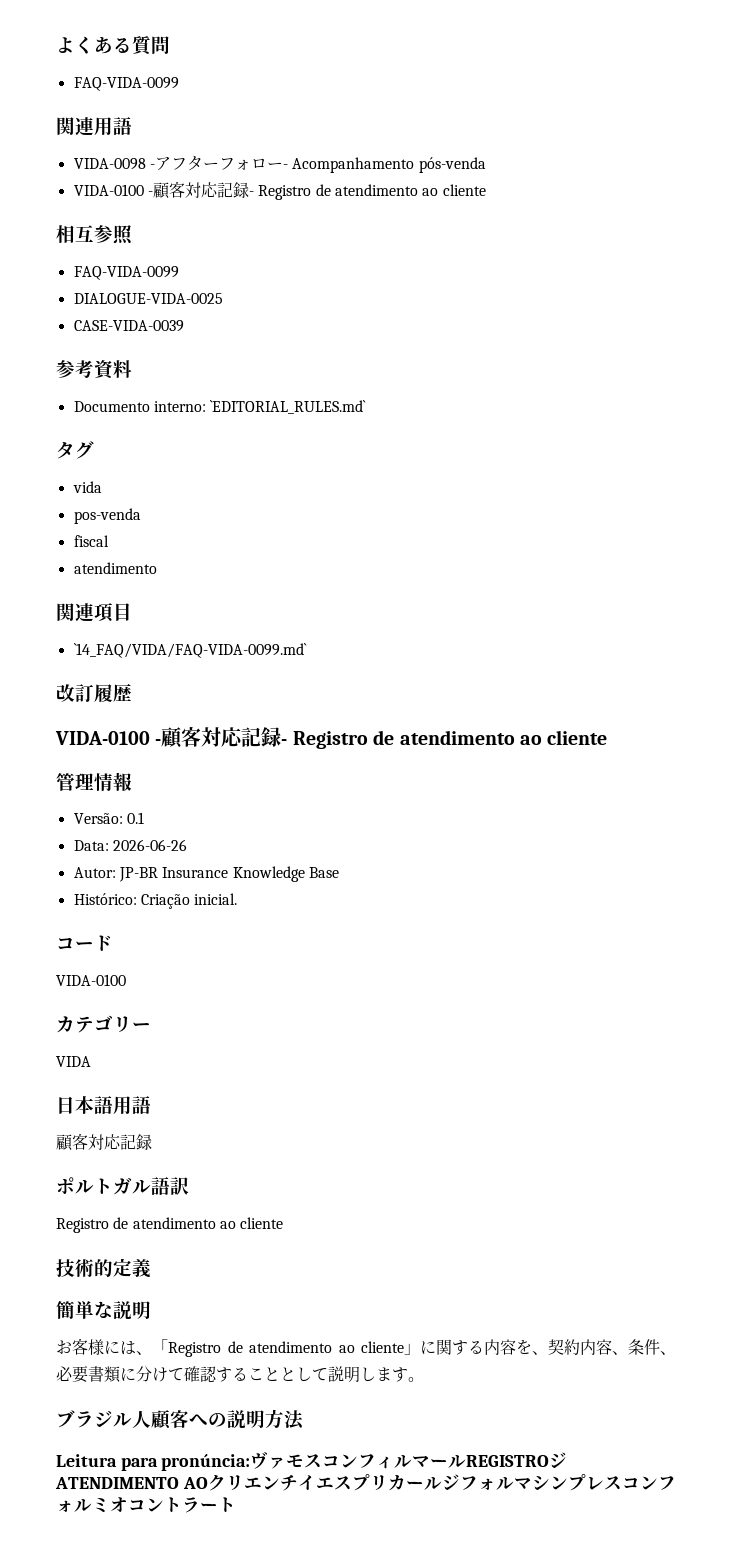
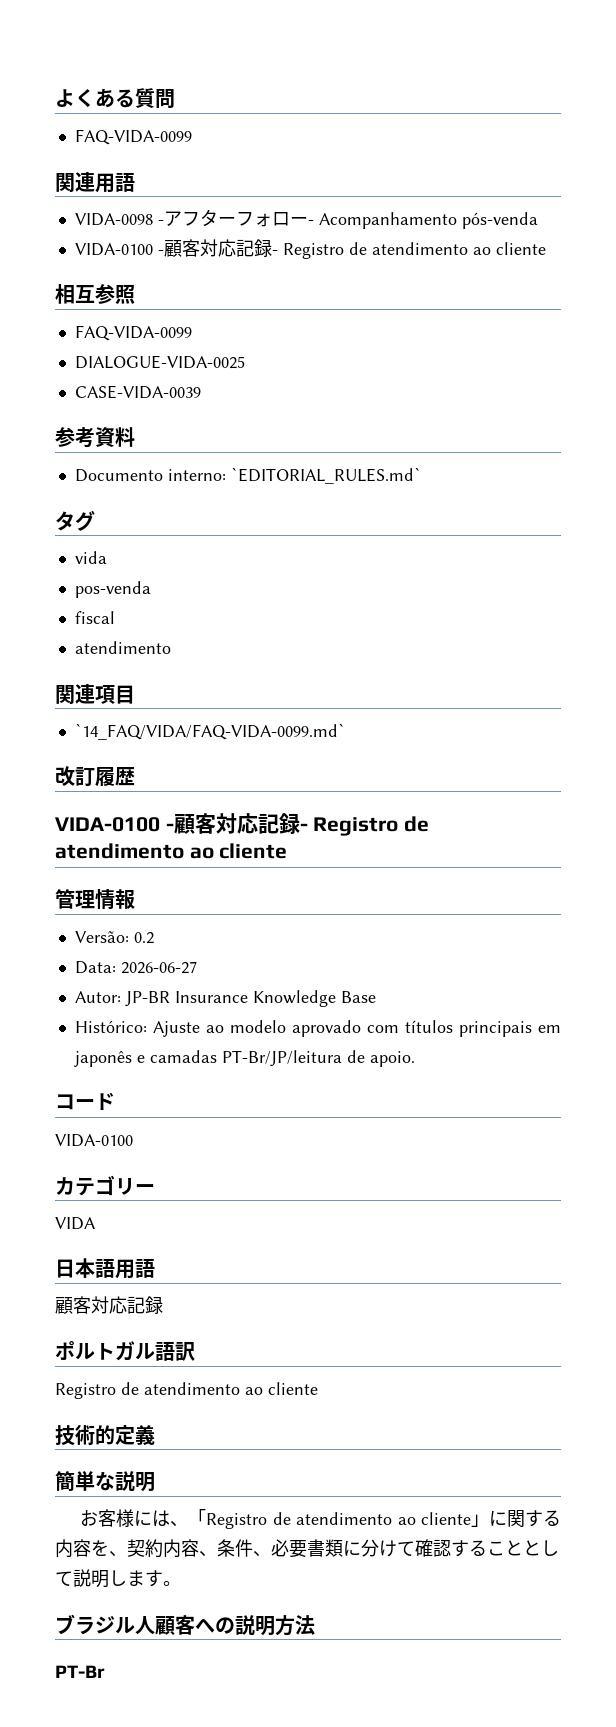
[126,812,144,824] 0.1 -> [133,932,154,944] 0.2
[112,839,187,851] 2026-06-26 -> [120,961,197,974] 2026-06-27
[140,893,238,909] Criação inicial. -> [152,1020,561,1037] [73,1050,415,1067] Ajuste ao modelo aprovado com títulos principais em japonês e camadas PT-Br/JP/leitura de apoio.
[56,1452,568,1471] [55,1474,676,1491] [56,1497,236,1513] Leitura para pronúncia:ヴァモスコンフィルマールREGISTROジATENDIMENTO AOクリエンチイエスプリカールジフォルマシンプレスコンフォルミオコントラート -> [55,1665,105,1678] PT-Br

